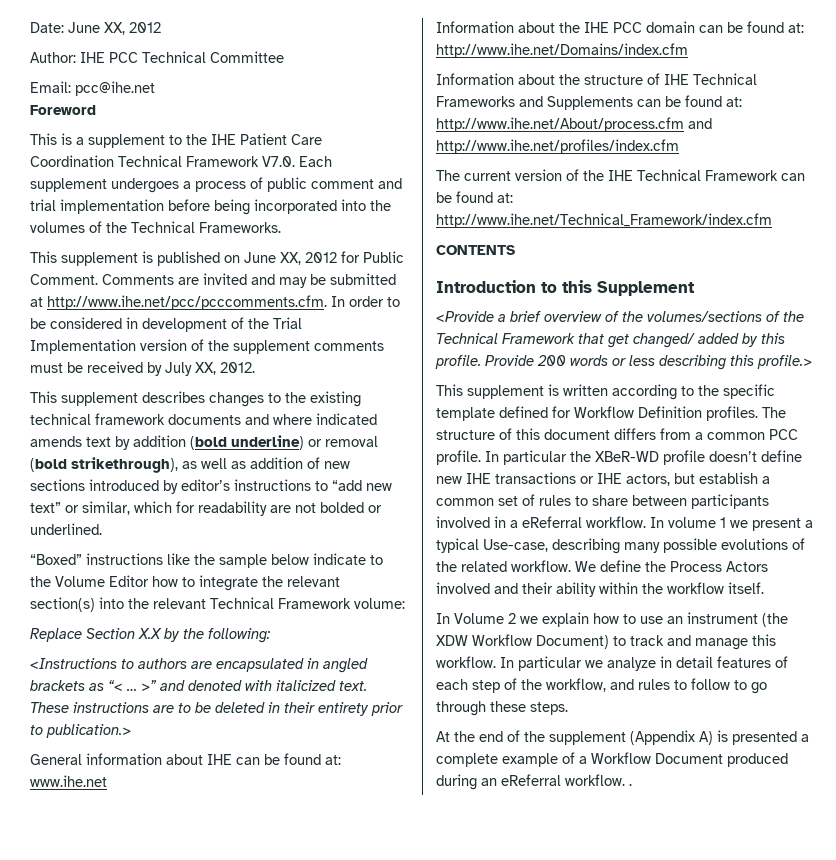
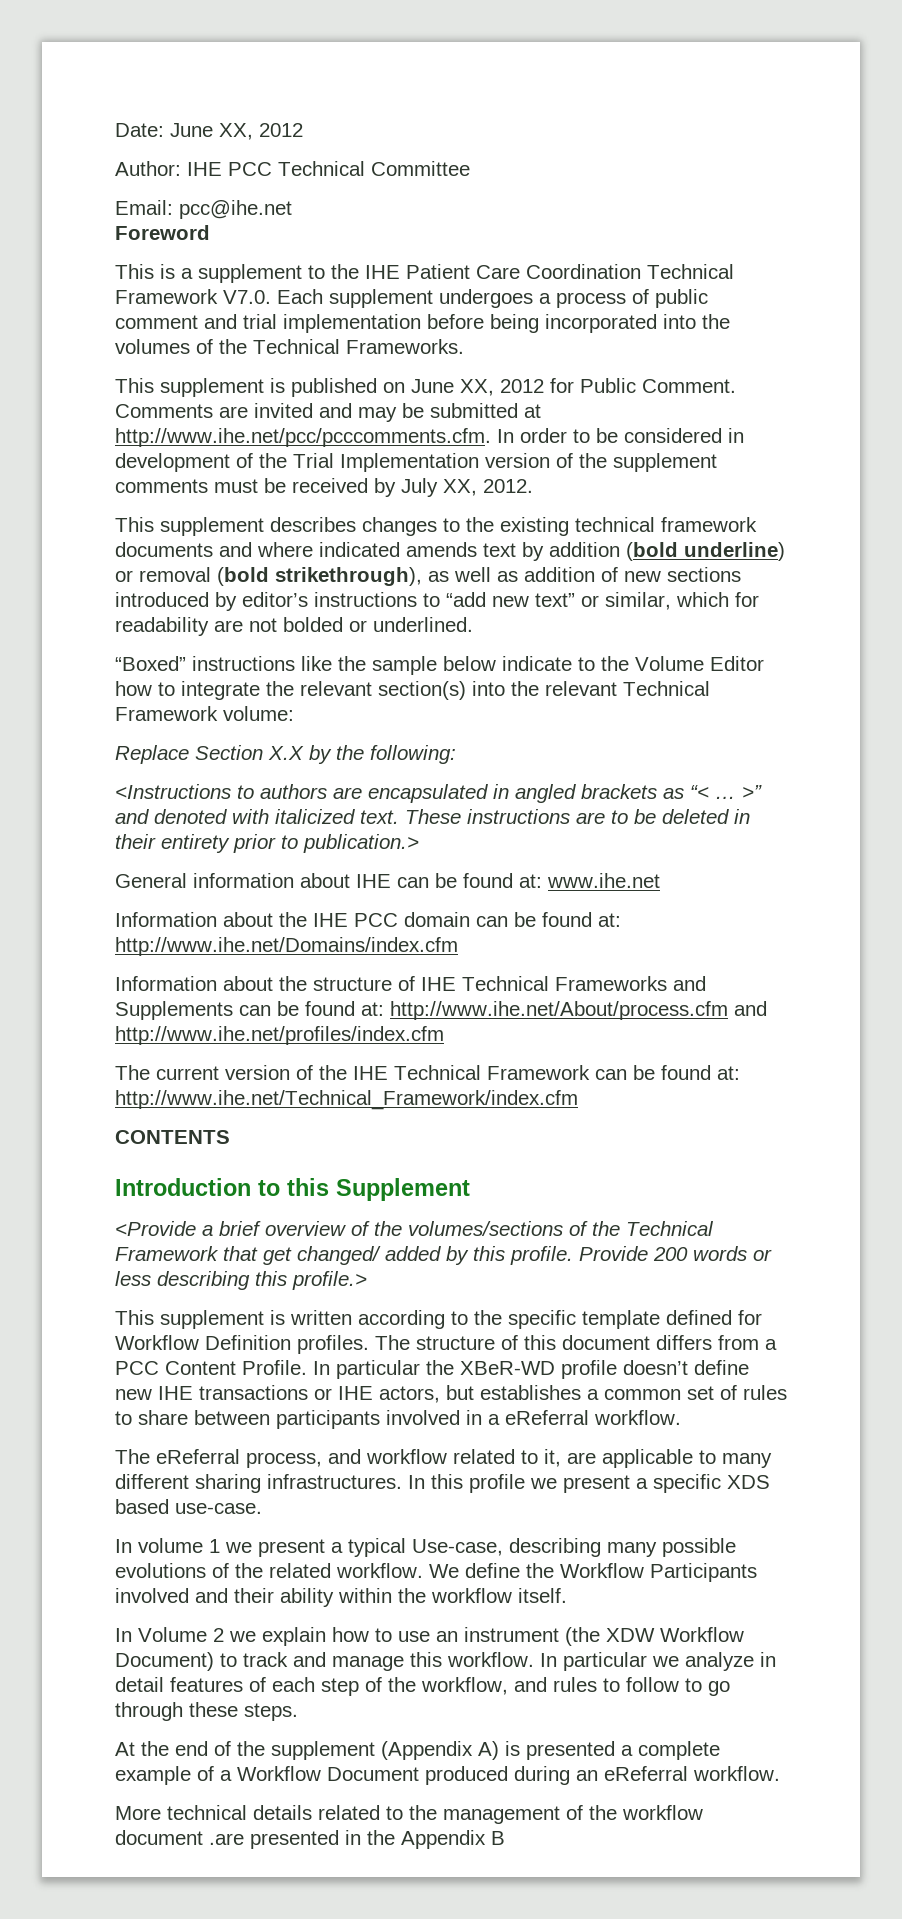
[707,429,798,440] [436,450,481,465] common PCC profile. -> [115,1360,307,1375] PCC Content Profile.
[699,472,758,484] establish -> [480,1385,581,1400] establishes
(646, 522) none -> [115,1449,772,1468] [115,1474,770,1493] [115,1499,262,1514] // The eReferral process, and workflow related to it, are applicable to many different sharing infrastructures. In this profile we present a specific XDS based use-case. //
[670,561,768,572] Process Actors -> [560,1563,757,1582] Workflow Participants
[629,783,632,786] . -> [115,1805,703,1824] [115,1830,505,1849] // More technical details related to the management of the workflow document .are presented in the Appendix B

